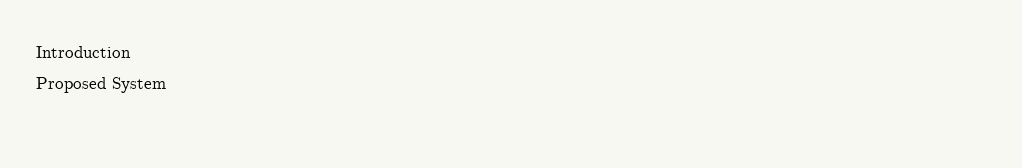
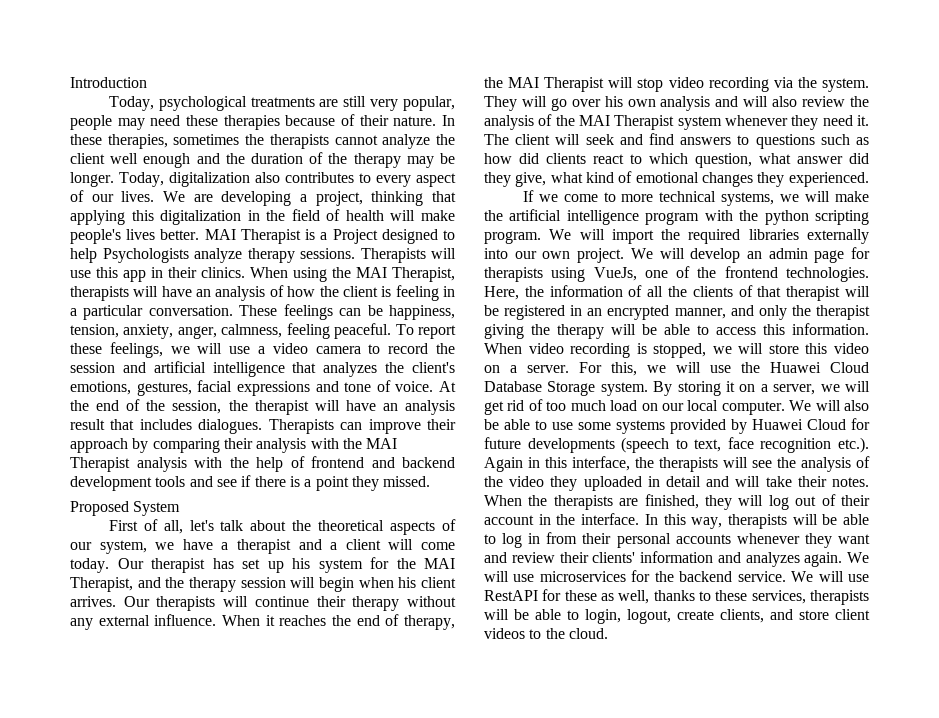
[36,77,166,93] Proposed System -> [108,96,456,111] [70,114,456,130] [70,134,456,149] [70,152,455,168] [70,172,456,187] [70,190,456,206] [70,209,455,225] [70,229,456,244] [70,248,456,263] [70,267,455,282] [70,285,456,301] [70,304,455,320] [70,323,456,339] [70,342,456,358] [70,361,455,377] [70,380,456,396] [70,399,456,415] [70,419,456,434] [70,438,398,453] [70,456,455,472] [70,475,431,491] [70,501,181,516] [108,519,456,535] [70,539,456,554] [70,557,455,573] [70,577,457,592] [70,596,457,611] [70,614,456,630] [484,77,869,92] [484,96,869,111] [484,114,869,130] [484,133,869,149] [484,153,869,168] [484,171,869,187] [522,190,869,206] [484,209,869,225] [484,229,869,244] [484,247,870,263] [484,266,869,282] [484,285,871,301] [484,305,870,320] [484,323,869,339] [484,343,869,358] [484,362,869,376] [484,381,870,396] [484,399,869,415] [484,418,870,434] [484,437,869,453] [484,456,870,472] [484,476,869,491] [484,494,870,510] [484,513,869,529] [484,532,870,548] [484,551,869,567] [484,570,870,582] [484,589,869,605] [484,609,870,624] [484,628,608,639] Today, psychological treatments are still very popular, people may need these therapies because of their nature. In these therapies, sometimes the therapists cannot analyze the client well enough and the duration of the therapy may be longer. Today, digitalization also contributes to every aspect of our lives. We are developing a project, thinking that applying this digitalization in the field of health will make people's lives better. MAI Therapist is a Project designed to help Psychologists analyze therapy sessions. Therapists will use this app in their clinics. When using the MAI Therapist, therapists will have an analysis of how the client is feeling in a particular conversation. These feelings can be happiness, tension, anxiety, anger, calmness, feeling peaceful. To report these feelings, we will use a video camera to record the session and artificial intelligence that analyzes the client's emotions, gestures, facial expressions and tone of voice. At the end of the session, the therapist will have an analysis result that includes dialogues. Therapists can improve their approach by comparing their analysis with the MAI Therapist analysis with the help of frontend and backend development tools and see if there is a point they missed. // Proposed System // First of all, let's talk about the theoretical aspects of our system, we have a therapist and a client will come today. Our therapist has set up his system for the MAI Therapist, and the therapy session will begin when his client arrives. Our therapists will continue their therapy without any external influence. When it reaches the end of therapy, the MAI Therapist will stop video recording via the system. They will go over his own analysis and will also review the analysis of the MAI Therapist system whenever they need it. The client will seek and find answers to questions such as how did clients react to which question, what answer did they give, what kind of emotional changes they experienced. // If we come to more technical systems, we will make the artificial intelligence program with the python scripting program. We will import the required libraries externally into our own project. We will develop an admin page for therapists using VueJs, one of the frontend technologies. Here, the information of all the clients of that therapist will be registered in an encrypted manner, and only the therapist giving the therapy will be able to access this information. When video recording is stopped, we will store this video on a server. For this, we will use the Huawei Cloud Database Storage system. By storing it on a server, we will get rid of too much load on our local computer. We will also be able to use some systems provided by Huawei Cloud for future developments (speech to text, face recognition etc.). Again in this interface, the therapists will see the analysis of the video they uploaded in detail and will take their notes. When the therapists are finished, they will log out of their account in the interface. In this way, therapists will be able to log in from their personal accounts whenever they want and review their clients' information and analyzes again. We will use microservices for the backend service. We will use RestAPI for these as well, thanks to these services, therapists will be able to login, logout, create clients, and store client videos to the cloud.

